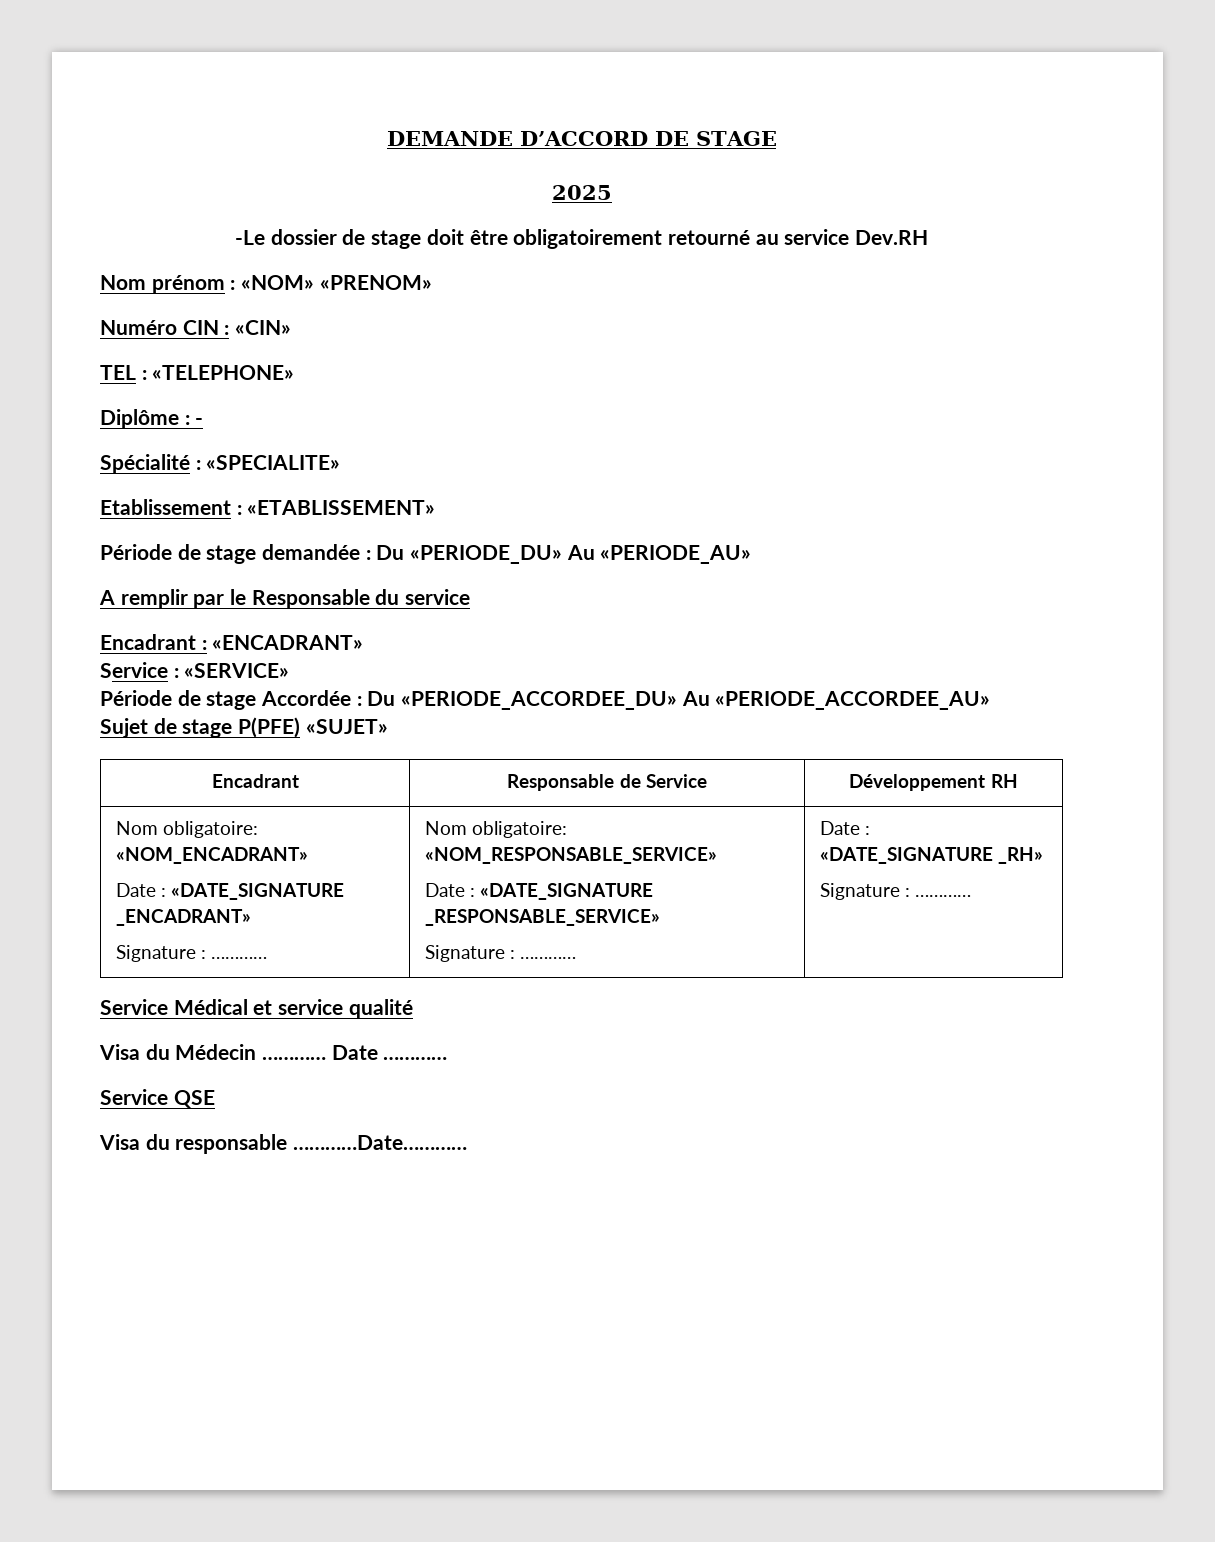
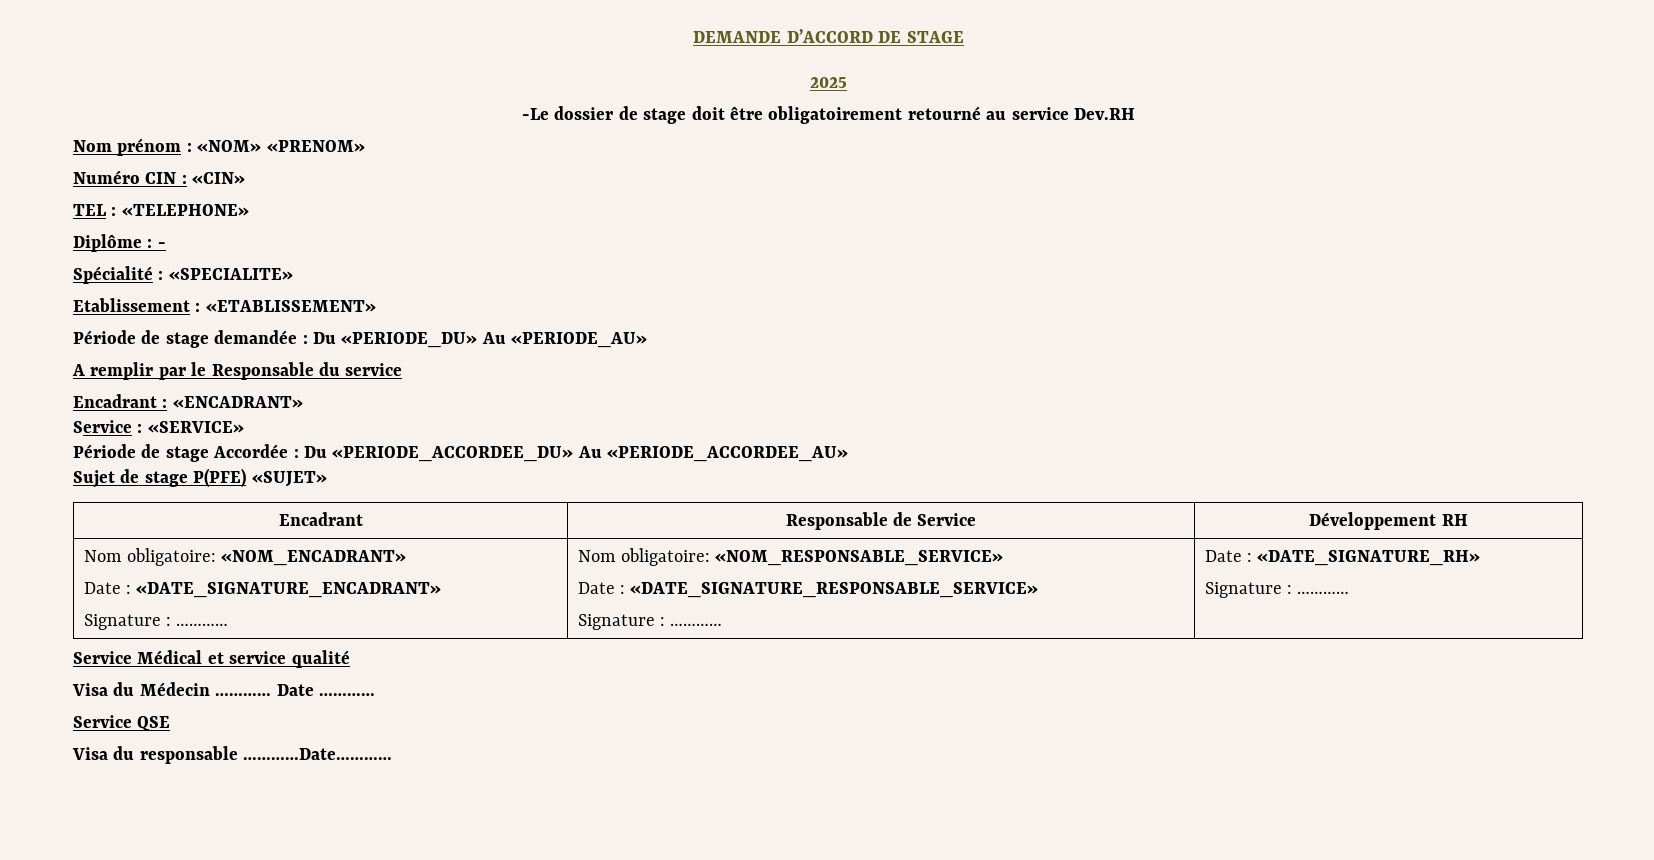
[171,883,345,900] [116,909,252,926] «DATE_SIGNATURE _ENCADRANT» -> [136,582,442,598] «DATE_SIGNATURE_ENCADRANT»
[480,883,654,900] [425,909,661,926] «DATE_SIGNATURE _RESPONSABLE_SERVICE» -> [630,582,1039,598] «DATE_SIGNATURE_RESPONSABLE_SERVICE»
[820,847,1044,864] «DATE_SIGNATURE _RH» -> [1257,550,1481,566] «DATE_SIGNATURE_RH»

